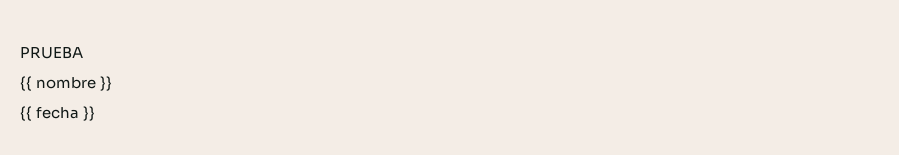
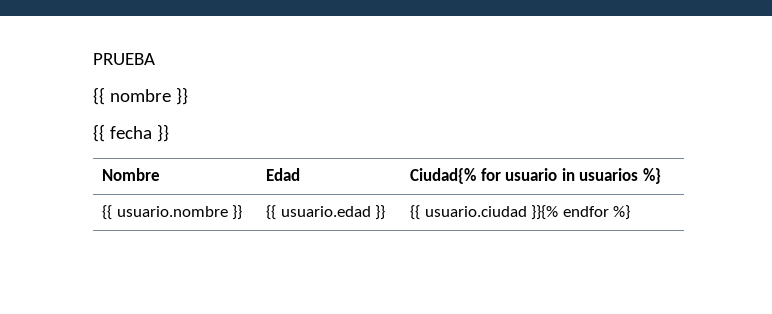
(96, 113) none -> [102,168,161,181] [266,168,301,181] [410,168,661,184] [102,205,243,220] [266,205,386,220] [410,205,631,220] // Nombre | Edad | Ciudad{% for usuario in usuarios %} // {{ usuario.nombre }} | {{ usuario.edad }} | {{ usuario.ciudad }}{% endfor %}

